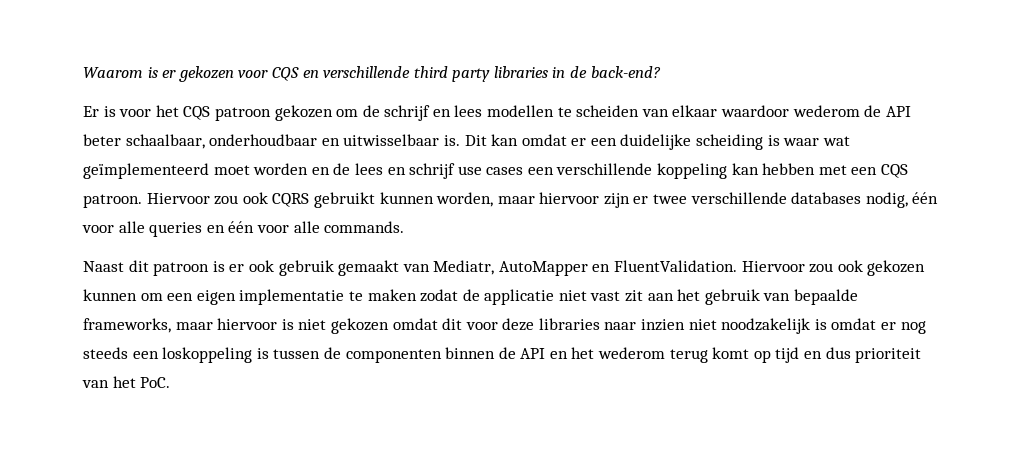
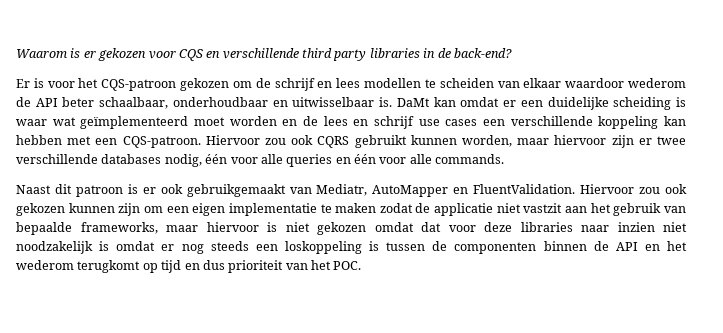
[183,106,271,121] CQS patroon -> [101,79,177,91] CQS-patroon
[464,135,487,146] Dit -> [396,98,430,107] DaMt
[881,164,909,178] [83,194,142,208] CQS patroon. -> [122,136,201,148] CQS-patroon.
[278,260,400,276] gebruik gemaakt -> [186,184,286,197] gebruikgemaakt
(137, 295) none -> [118,203,141,216] zijn
[590,290,644,302] vast zit -> [523,203,563,213] vastzit
[442,318,463,330] dit -> [421,222,441,232] dat
[669,347,750,363] terug komt -> [77,260,141,273] terugkomt
[140,377,171,388] PoC. -> [333,261,362,270] POC.

